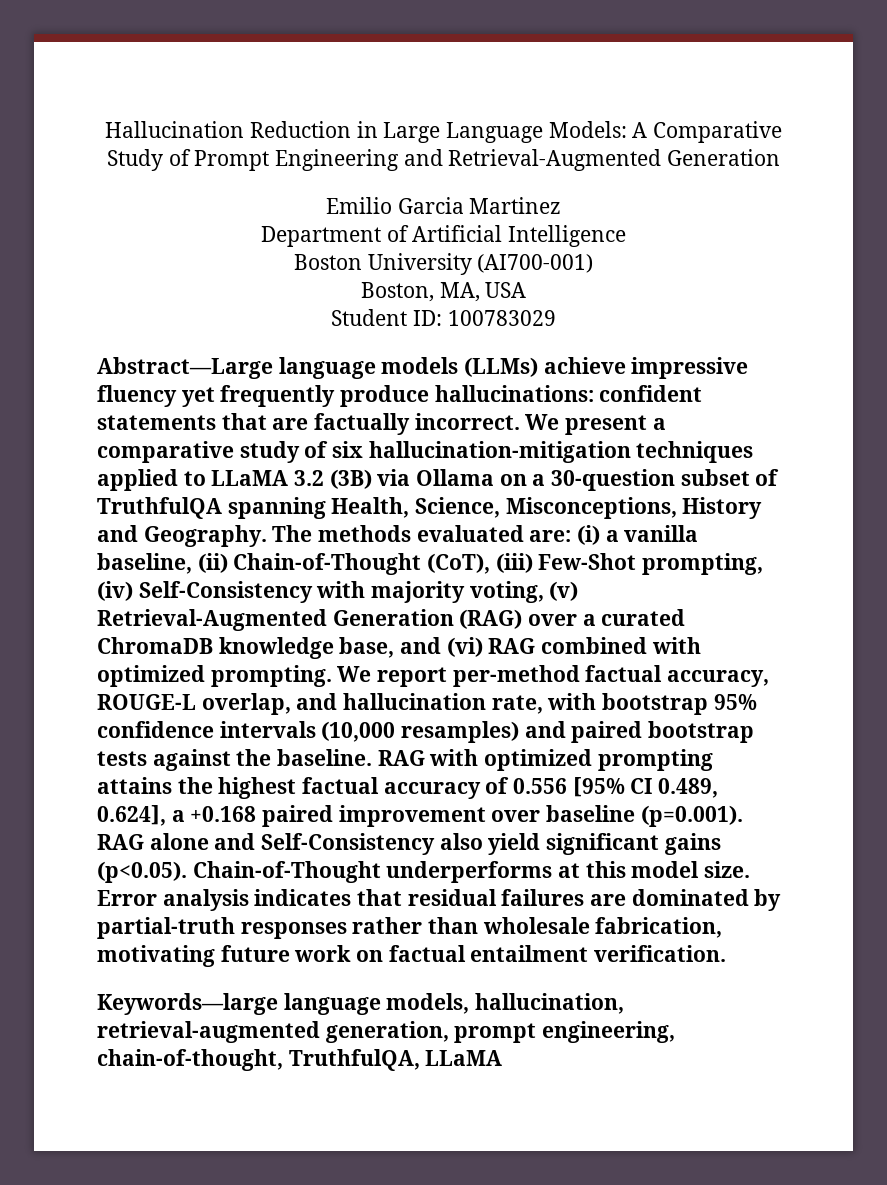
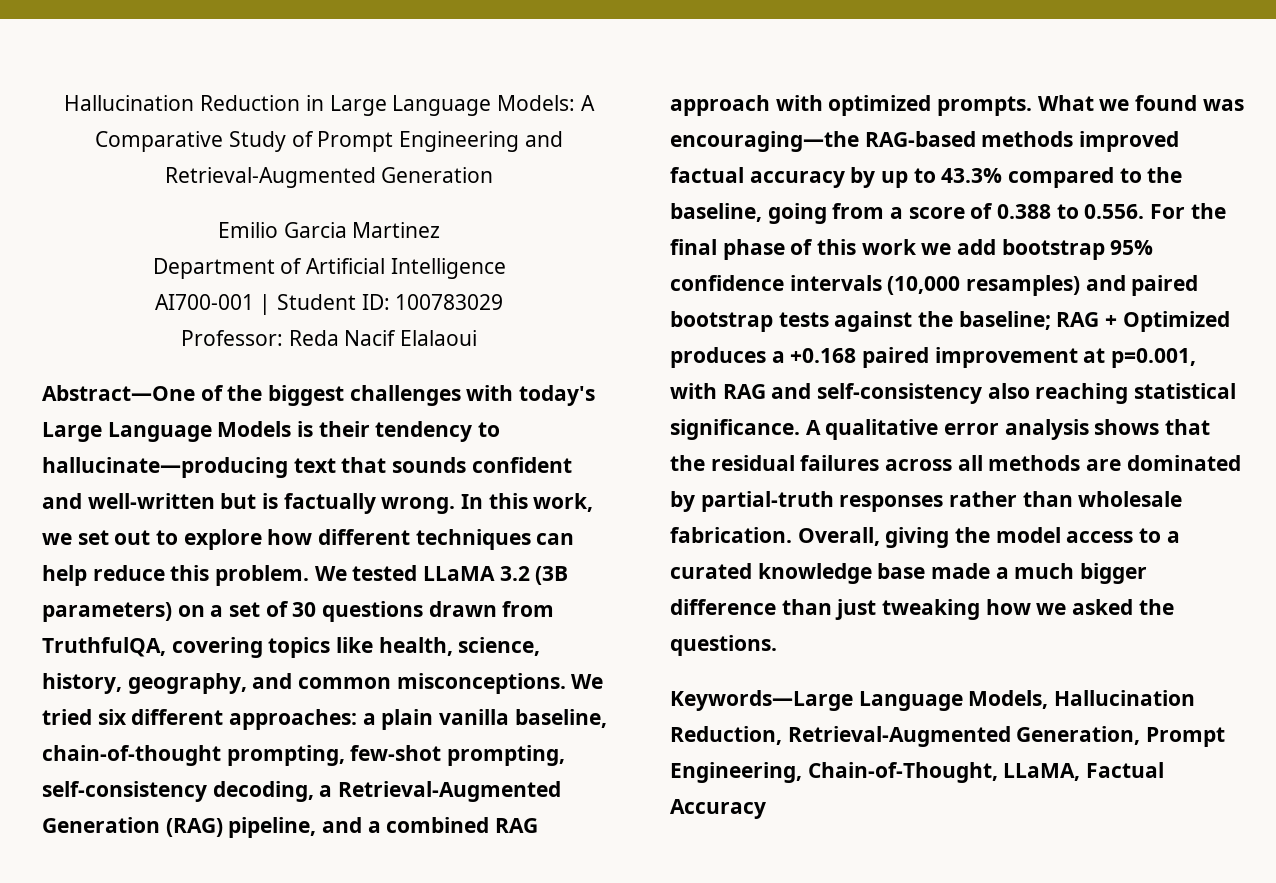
[293,253,594,275] [360,282,527,302] [331,309,556,326] [97,357,749,379] [97,385,703,407] [97,413,666,435] [97,441,754,463] [97,469,780,491] [97,497,763,519] [97,525,699,547] [97,553,764,575] [97,581,579,603] [97,609,686,631] [97,637,701,659] [97,665,770,687] [97,693,597,715] Boston University (AI700-001) // Boston, MA, USA // Student ID: 100783029 // Abstract—Large language models (LLMs) achieve impressive fluency yet frequently produce hallucinations: confident statements that are factually incorrect. We present a comparative study of six hallucination-mitigation techniques applied to LLaMA 3.2 (3B) via Ollama on a 30-question subset of TruthfulQA spanning Health, Science, Misconceptions, History and Geography. The methods evaluated are: (i) a vanilla baseline, (ii) Chain-of-Thought (CoT), (iii) Few-Shot prompting, (iv) Self-Consistency with majority voting, (v) Retrieval-Augmented Generation (RAG) over a curated ChromaDB knowledge base, and (vi) RAG combined with optimized prompting. We report per-method factual accuracy, ROUGE-L overlap, and hallucination rate, with -> [154,294,504,315] [180,330,478,346] [42,385,596,406] [42,421,501,442] [42,457,572,478] [42,493,594,514] [42,529,575,550] [42,565,569,586] [42,601,555,622] [42,637,541,658] [42,673,604,694] [42,709,607,730] [42,745,566,766] [42,781,562,802] [42,817,539,838] [670,95,1244,116] [670,131,1180,152] [670,167,1183,188] [670,203,1226,224] [670,239,997,260] AI700-001 | Student ID: 100783029 // Professor: Reda Nacif Elalaoui // Abstract—One of the biggest challenges with today's Large Language Models is their tendency to hallucinate—producing text that sounds confident and well-written but is factually wrong. In this work, we set out to explore how different techniques can help reduce this problem. We tested LLaMA 3.2 (3B parameters) on a set of 30 questions drawn from TruthfulQA, covering topics like health, science, history, geography, and common misconceptions. We tried six different approaches: a plain vanilla baseline, chain-of-thought prompting, few-shot prompting, self-consistency decoding, a Retrieval-Augmented Generation (RAG) pipeline, and a combined RAG approach with optimized prompts. What we found was encouraging—the RAG-based methods improved factual accuracy by up to 43.3% compared to the baseline, going from a score of 0.388 to 0.556. For the final phase of this work we add
[277,749,713,771] [97,777,719,799] [97,805,743,827] [97,833,721,855] [97,861,751,883] [97,889,585,911] baseline. RAG with optimized prompting attains the highest factual accuracy of 0.556 [95% CI 0.489, 0.624], a +0.168 paired improvement over baseline (p=0.001). RAG alone and Self-Consistency also yield significant gains (p<0.05). Chain-of-Thought underperforms at this model size. Error analysis indicates that residual failures -> [958,311,1230,332] [670,347,1197,368] [670,383,1237,404] [670,419,1211,440] [670,455,1081,471] baseline; RAG + Optimized produces a +0.168 paired improvement at p=0.001, with RAG and self-consistency also reaching statistical significance. A qualitative error analysis shows that the residual failures across all methods
[595,917,723,938] [97,945,727,967] [97,993,625,1015] [97,1021,676,1043] [97,1049,503,1071] fabrication, motivating future work on factual entailment verification. // Keywords—large language models, hallucination, retrieval-augmented generation, prompt engineering, chain-of-thought, TruthfulQA, LLaMA -> [670,527,1180,548] [670,563,1148,584] [670,599,1174,620] [670,635,777,656] [670,690,1196,711] [670,726,1226,747] [670,762,1165,783] [670,799,766,819] fabrication. Overall, giving the model access to a curated knowledge base made a much bigger difference than just tweaking how we asked the questions. // Keywords—Large Language Models, Hallucination Reduction, Retrieval-Augmented Generation, Prompt Engineering, Chain-of-Thought, LLaMA, Factual Accuracy

